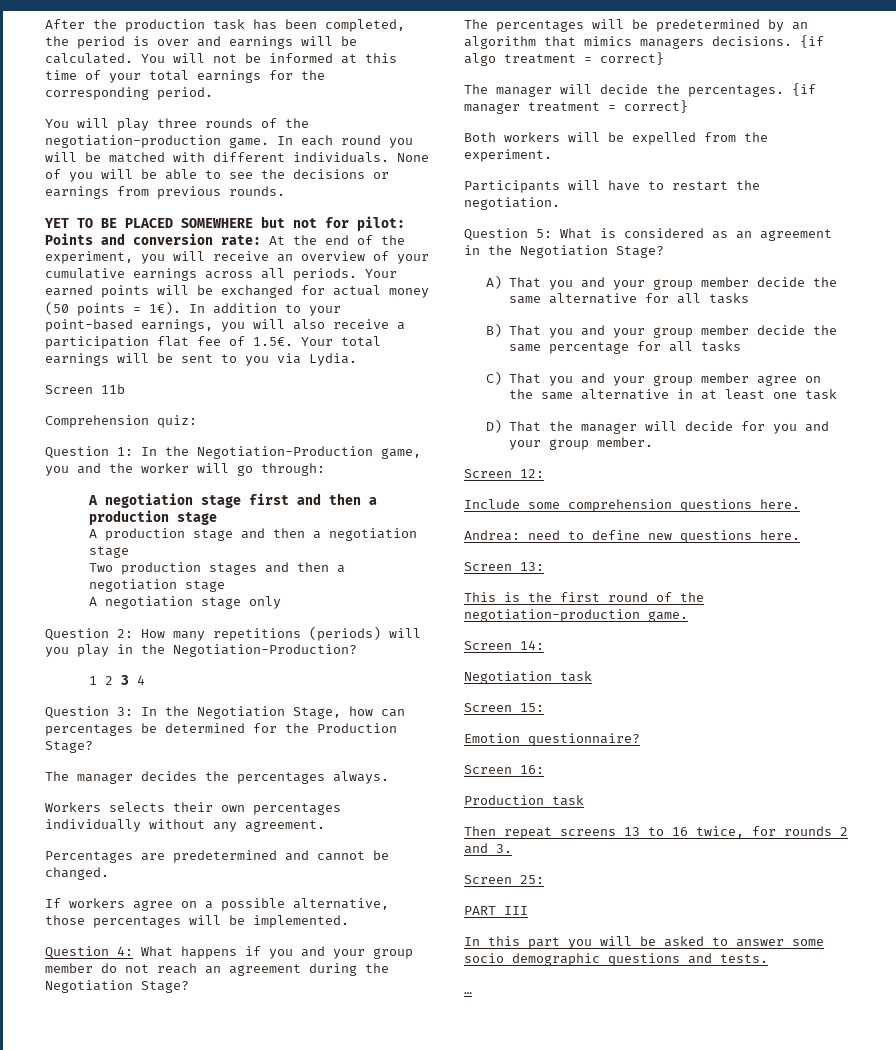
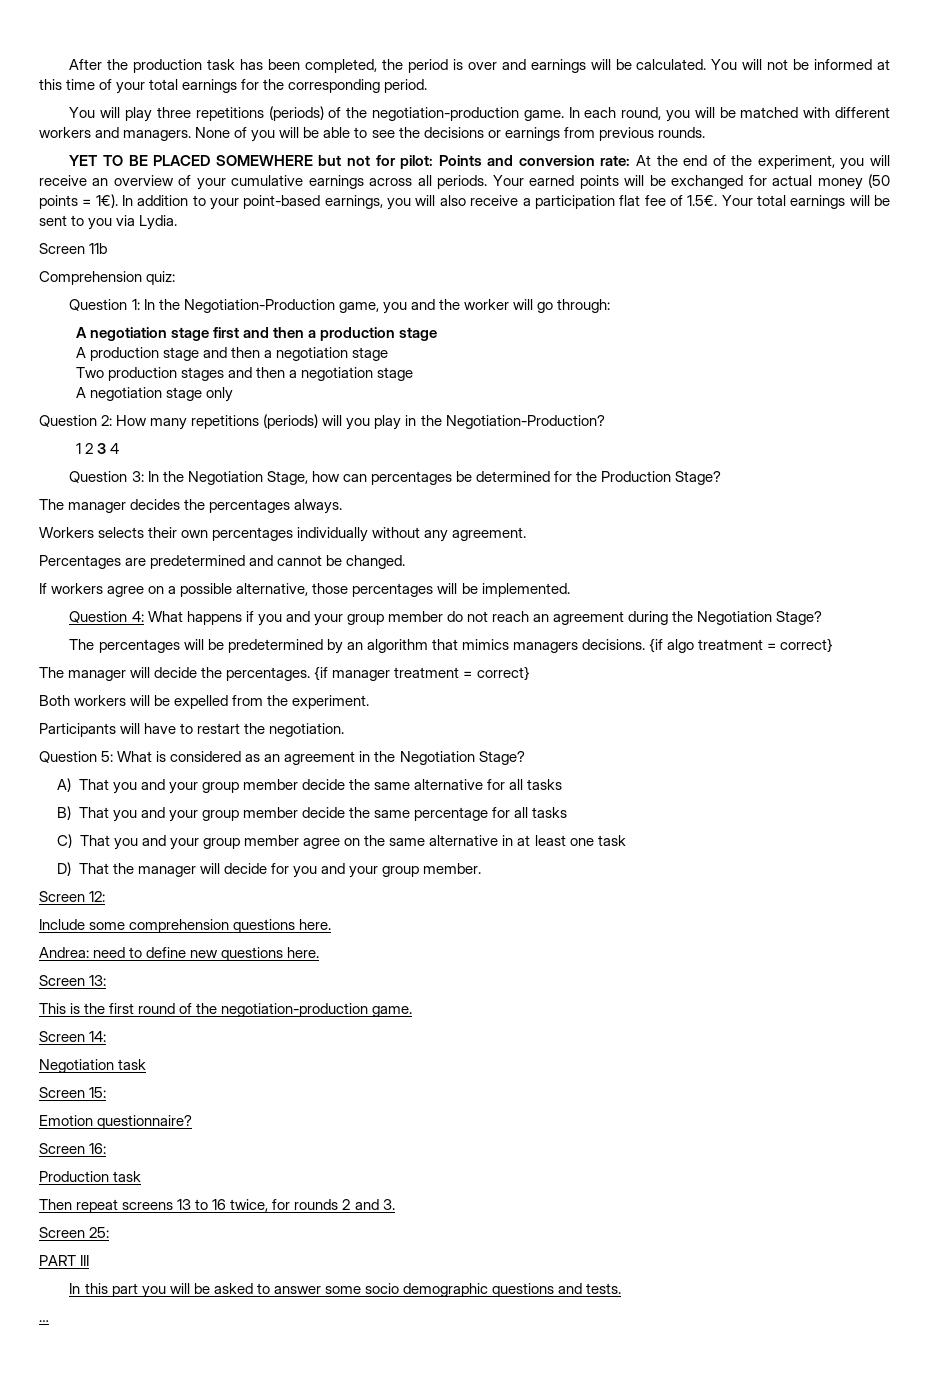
[205,118,253,128] rounds -> [195,106,324,121] repetitions (periods)
[341,135,381,145] round -> [621,107,662,120] round,
[293,152,389,163] individuals. -> [39,127,192,141] workers and managers.

